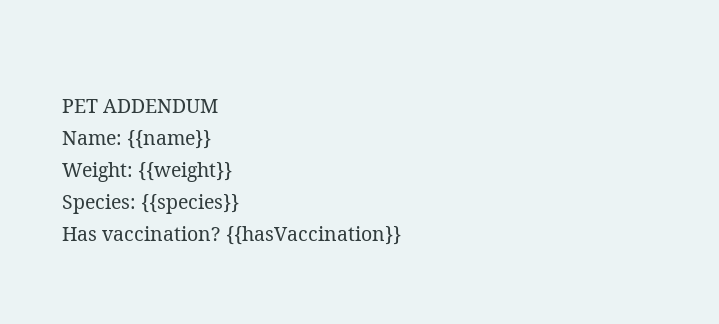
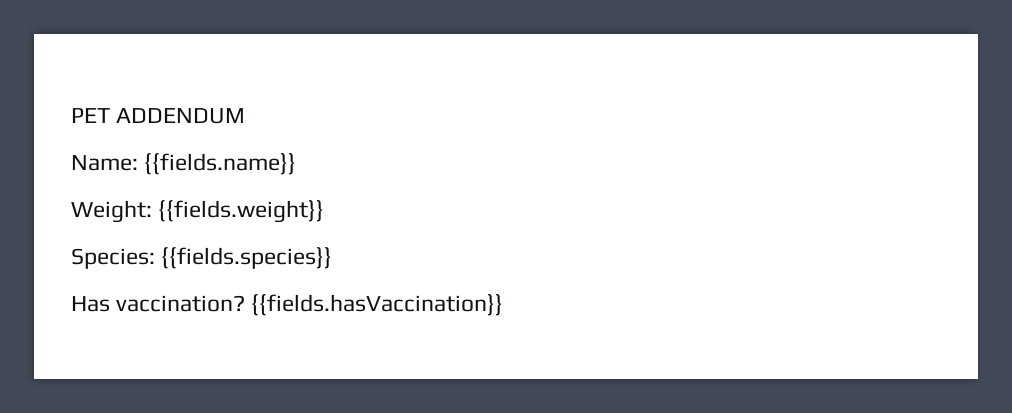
[127,130,212,149] {{name}} -> [144,153,297,175] {{fields.name}}
[138,162,233,182] {{weight}} -> [158,200,325,223] {{fields.weight}}
[141,194,240,214] {{species}} -> [161,247,333,269] {{fields.species}}
[225,226,401,245] {{hasVaccination}} -> [251,294,504,316] {{fields.hasVaccination}}

